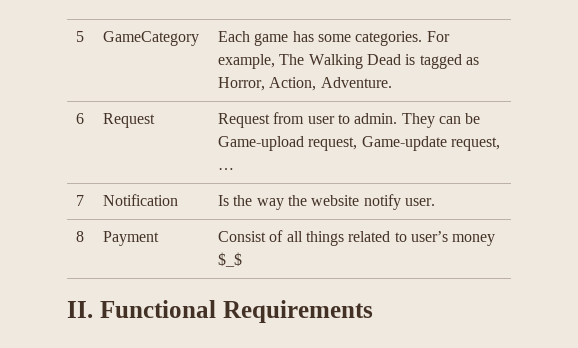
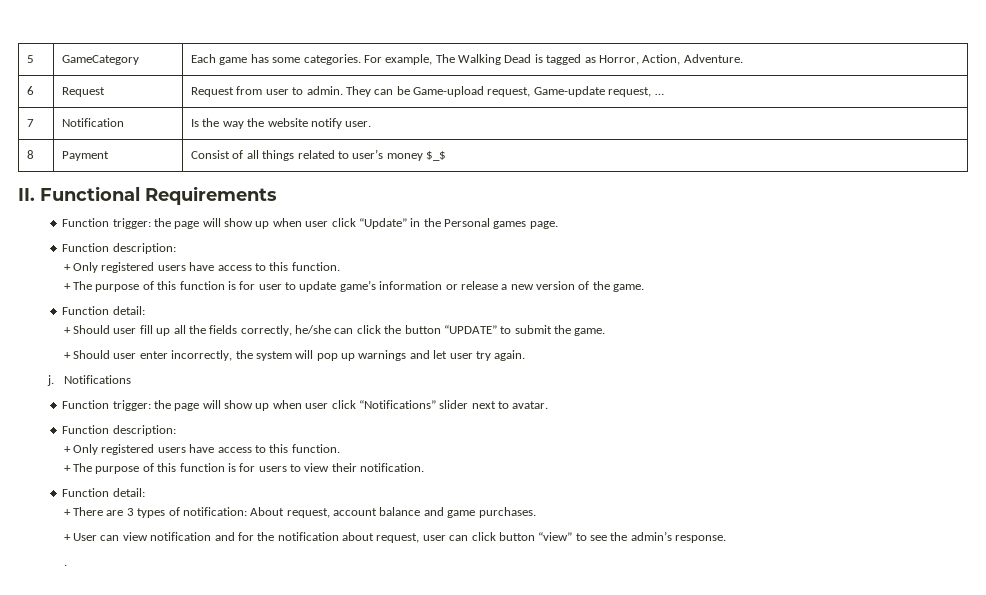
(373, 311) none -> [62,218,558,229] [62,243,176,254] [63,262,340,273] [63,280,645,292] [62,306,145,315] [63,325,606,336] [63,350,526,361] [47,375,131,386] [62,400,549,411] [62,425,176,436] [63,444,340,455] [63,463,425,474] [62,488,145,497] [63,507,536,518] [63,531,727,543] [63,564,67,566] // Function trigger: the page will show up when user click “Update” in the Personal games page. // Function description: // + Only registered users have access to this function. // + The purpose of this function is for user to update game’s information or release a new version of the game. // Function detail: // + Should user fill up all the fields correctly, he/she can click the button “UPDATE” to submit the game. // + Should user enter incorrectly, the system will pop up warnings and let user try again. // j. Notifications // Function trigger: the page will show up when user click “Notifications” slider next to avatar. // Function description: // + Only registered users have access to this function. // + The purpose of this function is for users to view their notification. // Function detail: // + There are 3 types of notification: About request, account balance and game purchases. // + User can view notification and for the notification about request, user can click button “view” to see the admin’s response. // .

